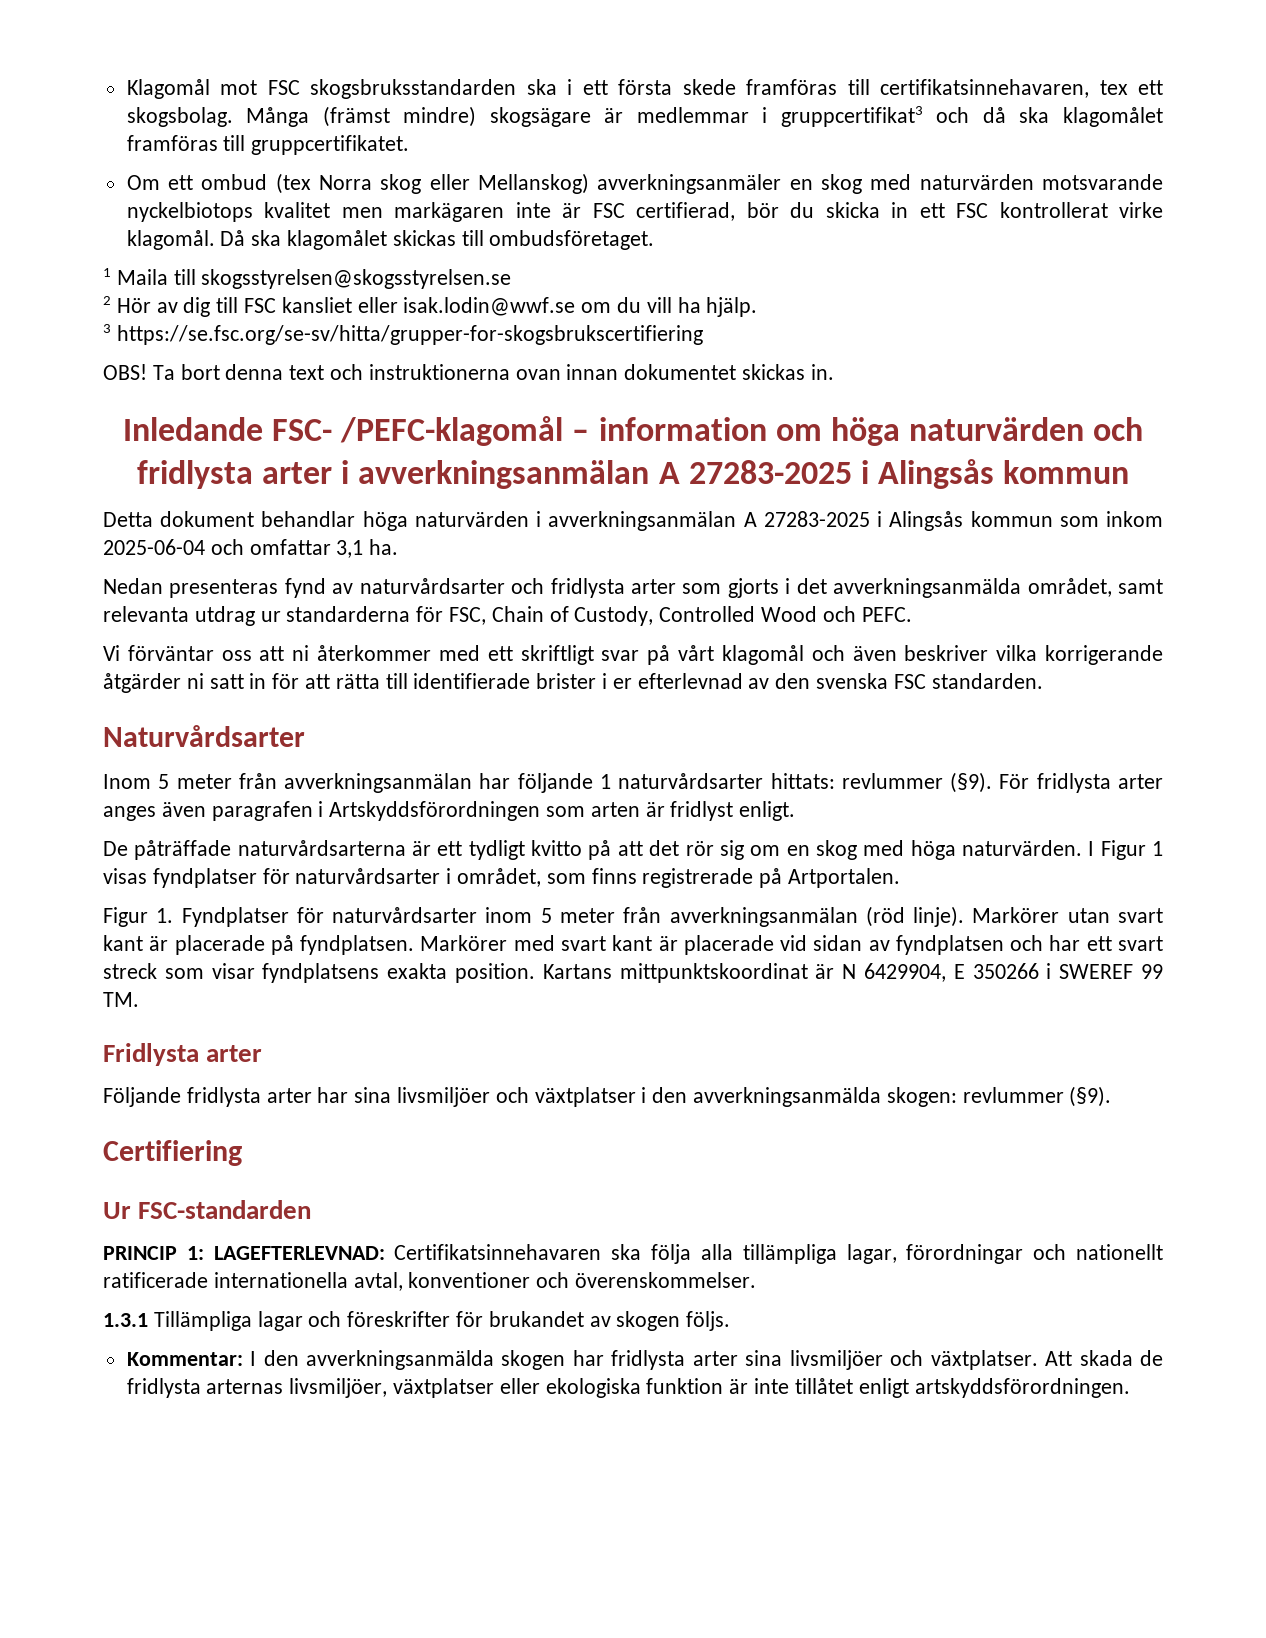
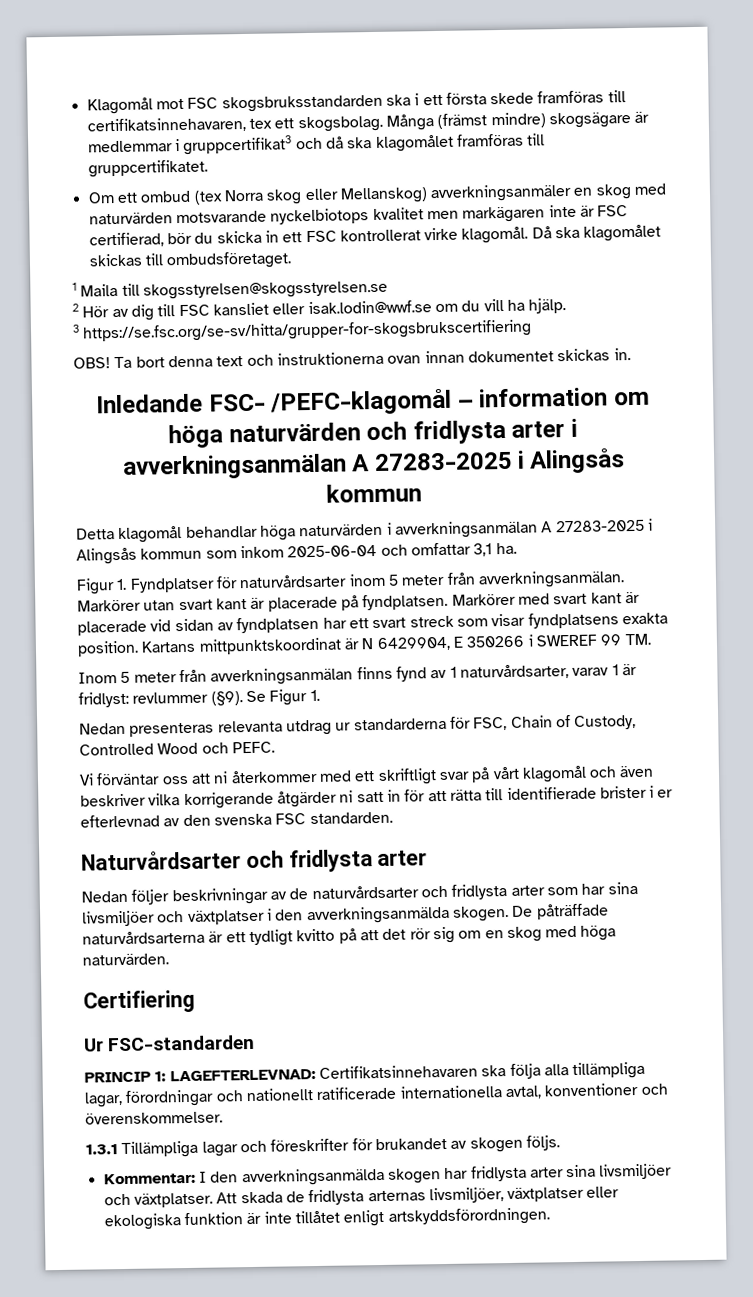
[160,511,255,527] dokument -> [118,526,183,543] klagomål
[103,578,1164,598] Nedan presenteras fynd av naturvårdsarter och fridlysta arter som gjorts i det avverkningsanmälda området, samt -> [76,570,625,595] [77,591,640,612] [77,612,668,636] [77,633,651,657] [78,663,637,686] [78,689,320,708] [79,722,215,737] Figur 1. Fyndplatser för naturvårdsarter inom 5 meter från avverkningsanmälan. Markörer utan svart kant är placerade på fyndplatsen. Markörer med svart kant är placerade vid sidan av fyndplatsen har ett svart streck som visar fyndplatsens exakta position. Kartans mittpunktskoordinat är N 6429904, E 350266 i SWEREF 99 TM. // Inom 5 meter från avverkningsanmälan finns fynd av 1 naturvårdsarter, varav 1 är fridlyst: revlummer (§9). Se Figur 1. // Nedan presenteras
[103,772,1164,793] [103,801,796,821] // Inom 5 meter från avverkningsanmälan har följande 1 naturvårdsarter hittats: revlummer (§9). För fridlysta arter anges även paragrafen i Artskyddsförordningen som arten är fridlyst enligt. // -> [245,849,428,873] [81,881,638,906] [82,905,509,927] och fridlysta arter // Nedan följer beskrivningar av de naturvårdsarter och fridlysta arter som har sina livsmiljöer och växtplatser i den avverkningsanmälda skogen.
[1088,840,1164,860] [103,868,901,888] [103,906,1164,927] [103,935,1164,955] [103,963,1163,983] [103,992,139,1007] [103,1043,263,1066] [103,1086,1112,1107] I Figur 1 visas fyndplatser för naturvårdsarter i området, som finns registrerade på Artportalen. // Figur 1. Fyndplatser för naturvårdsarter inom 5 meter från avverkningsanmälan (röd linje). Markörer utan svart kant är placerade på fyndplatsen. Markörer med svart kant är placerade vid sidan av fyndplatsen och har ett svart streck som visar fyndplatsens exakta position. Kartans mittpunktskoordinat är N 6429904, E 350266 i SWEREF 99 TM. // Fridlysta arter // Följande fridlysta arter har sina livsmiljöer och växtplatser i den avverkningsanmälda skogen: revlummer (§9). -> (169, 959) none

